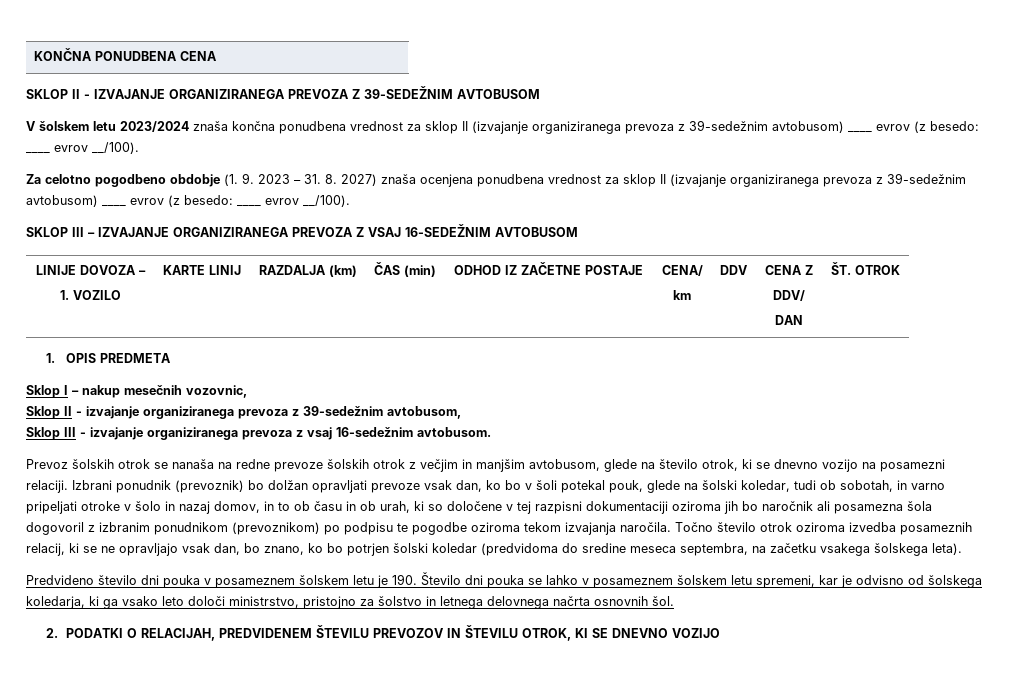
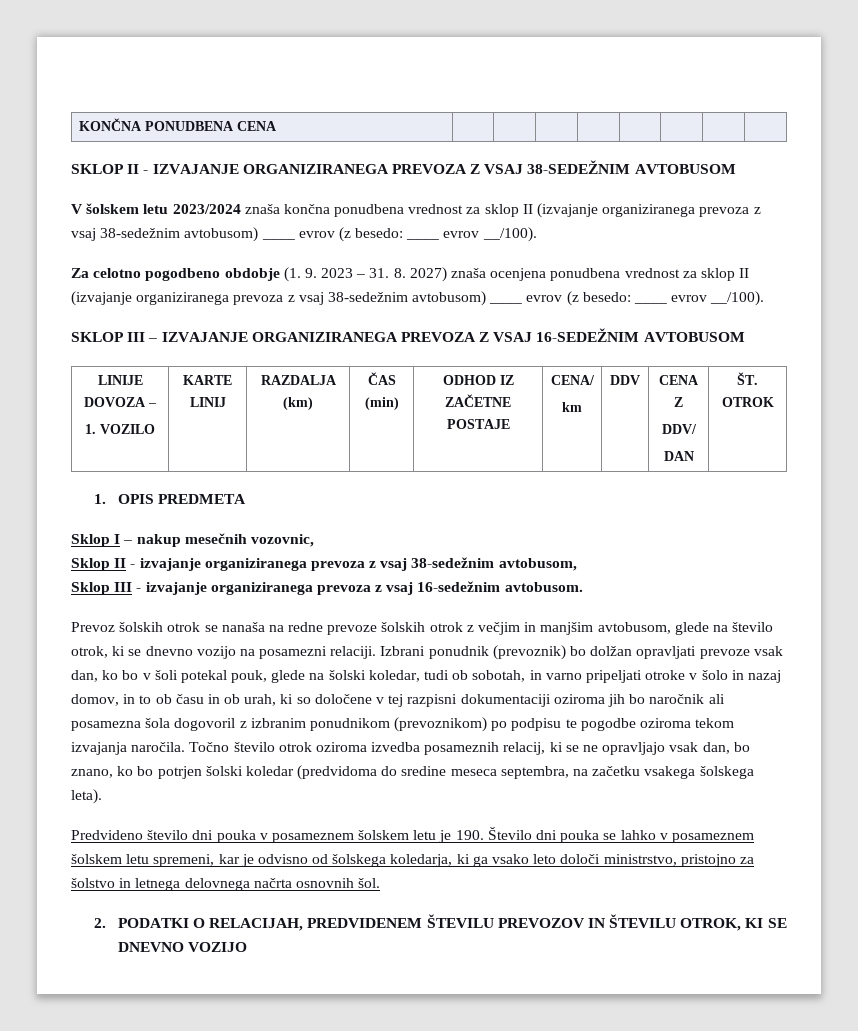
[364,86,453,99] 39-SEDEŽNIM -> [484,160,631,174] VSAJ 38-SEDEŽNIM
[689,120,768,131] 39-sedežnim -> [71,228,181,241] vsaj 38-sedežnim
[887,173,966,184] 39-sedežnim -> [298,292,408,305] vsaj 38-sedežnim
[303,406,383,416] 39-sedežnim -> [380,557,495,571] vsaj 38-sedežnim

